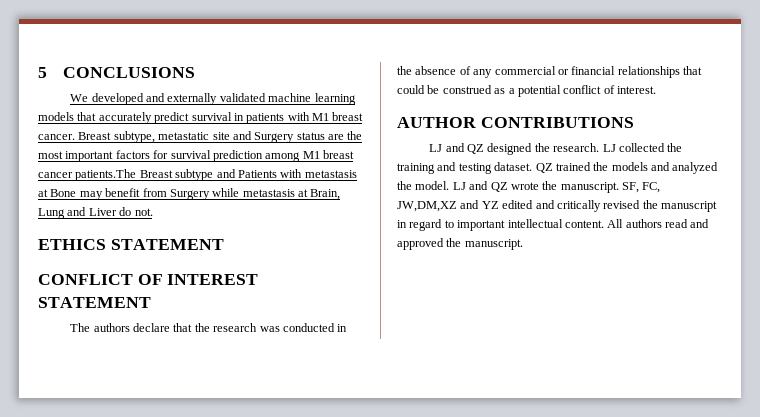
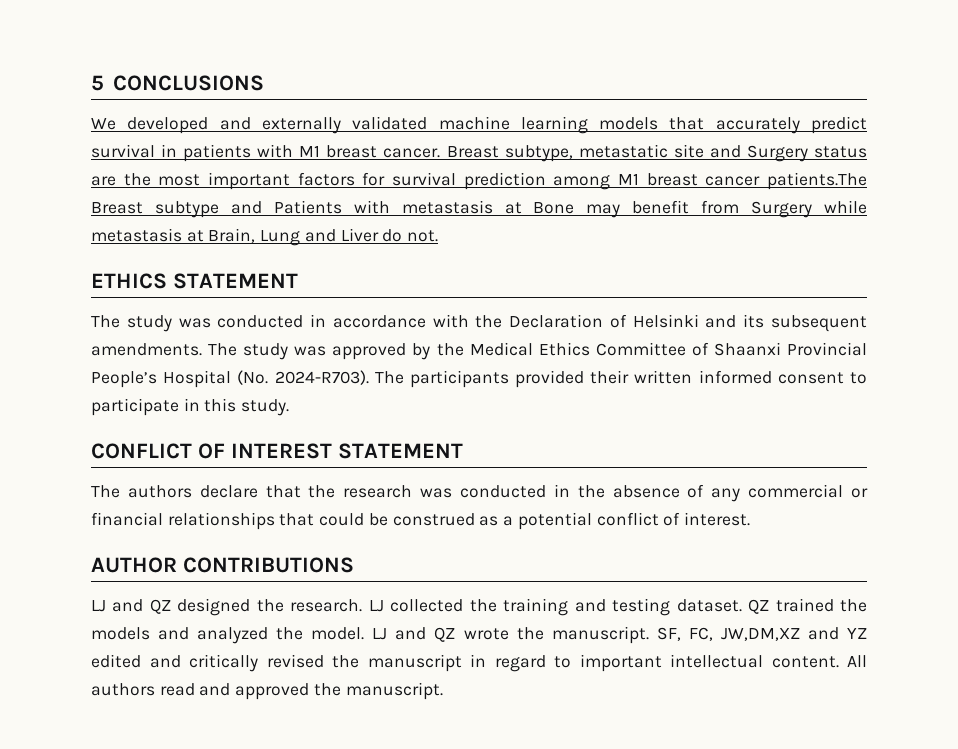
(224, 244) none -> [91,314,867,332] [91,342,868,360] [91,370,867,388] [91,398,290,416] // The study was conducted in accordance with the Declaration of Helsinki and its subsequent amendments. The study was approved by the Medical Ethics Committee of Shaanxi Provincial People’s Hospital (No. 2024-R703). The participants provided their written informed consent to participate in this study.

